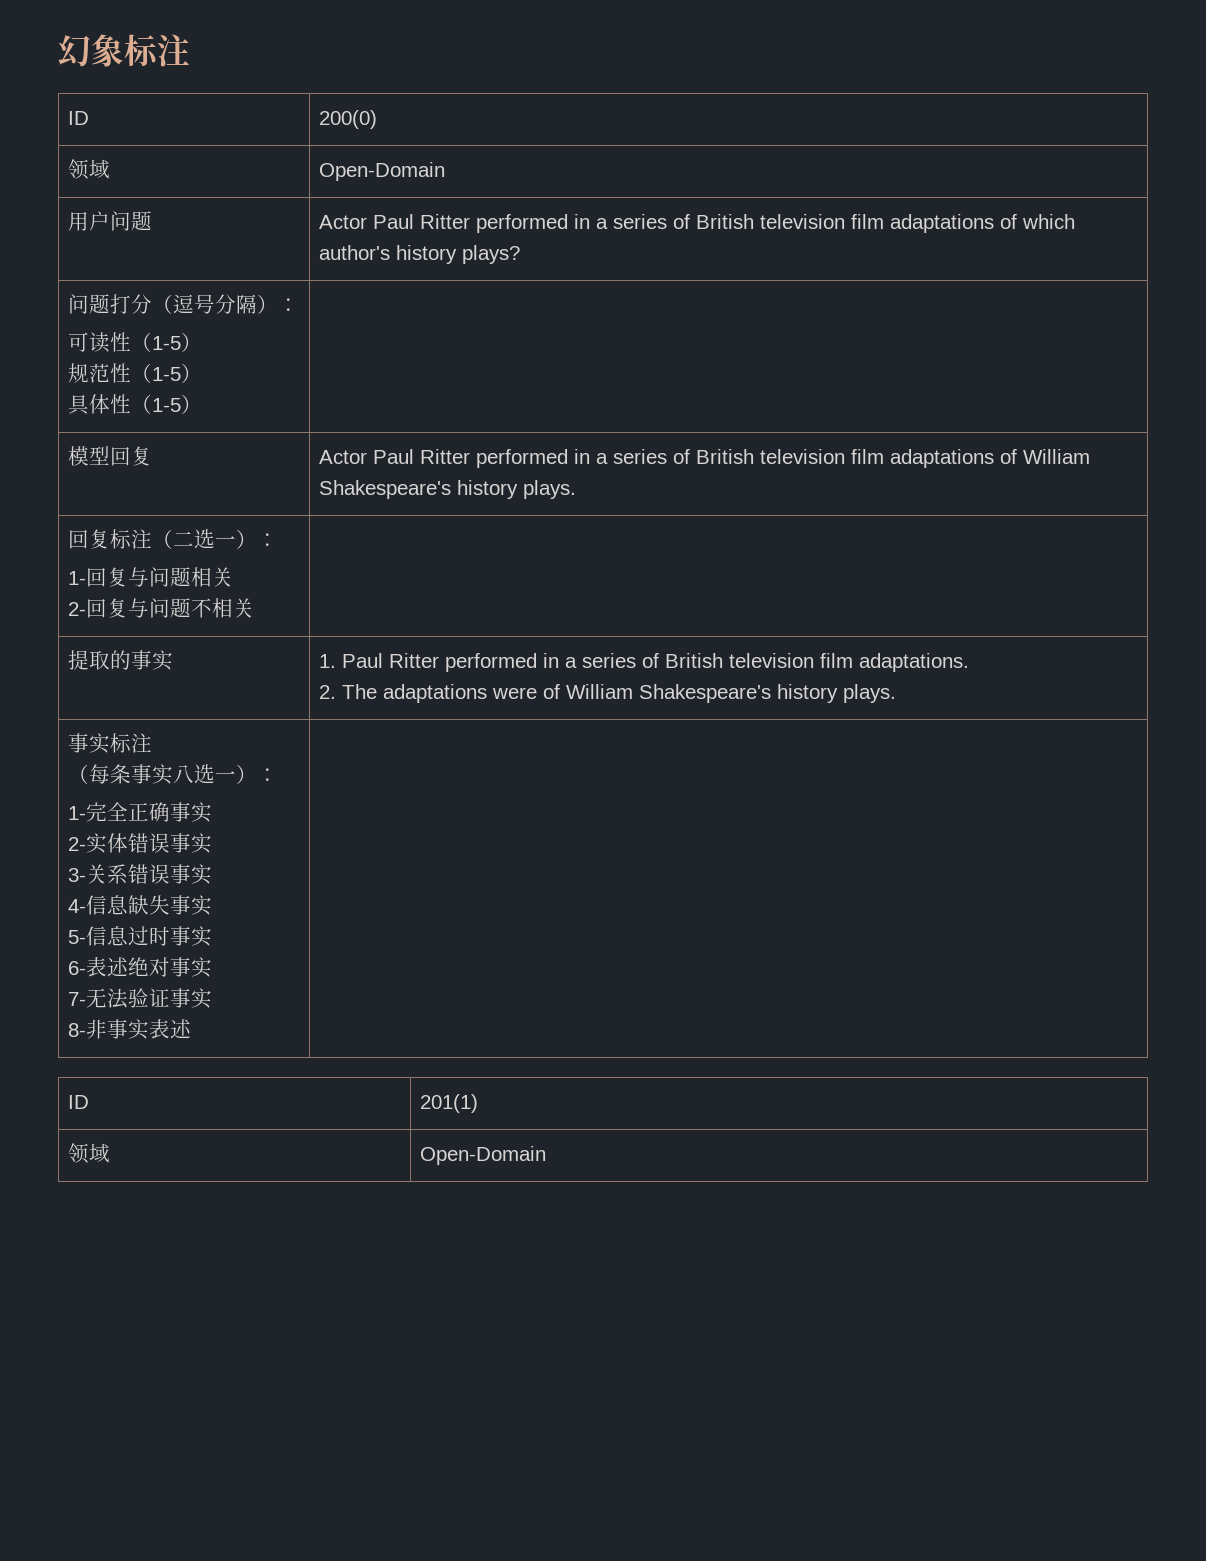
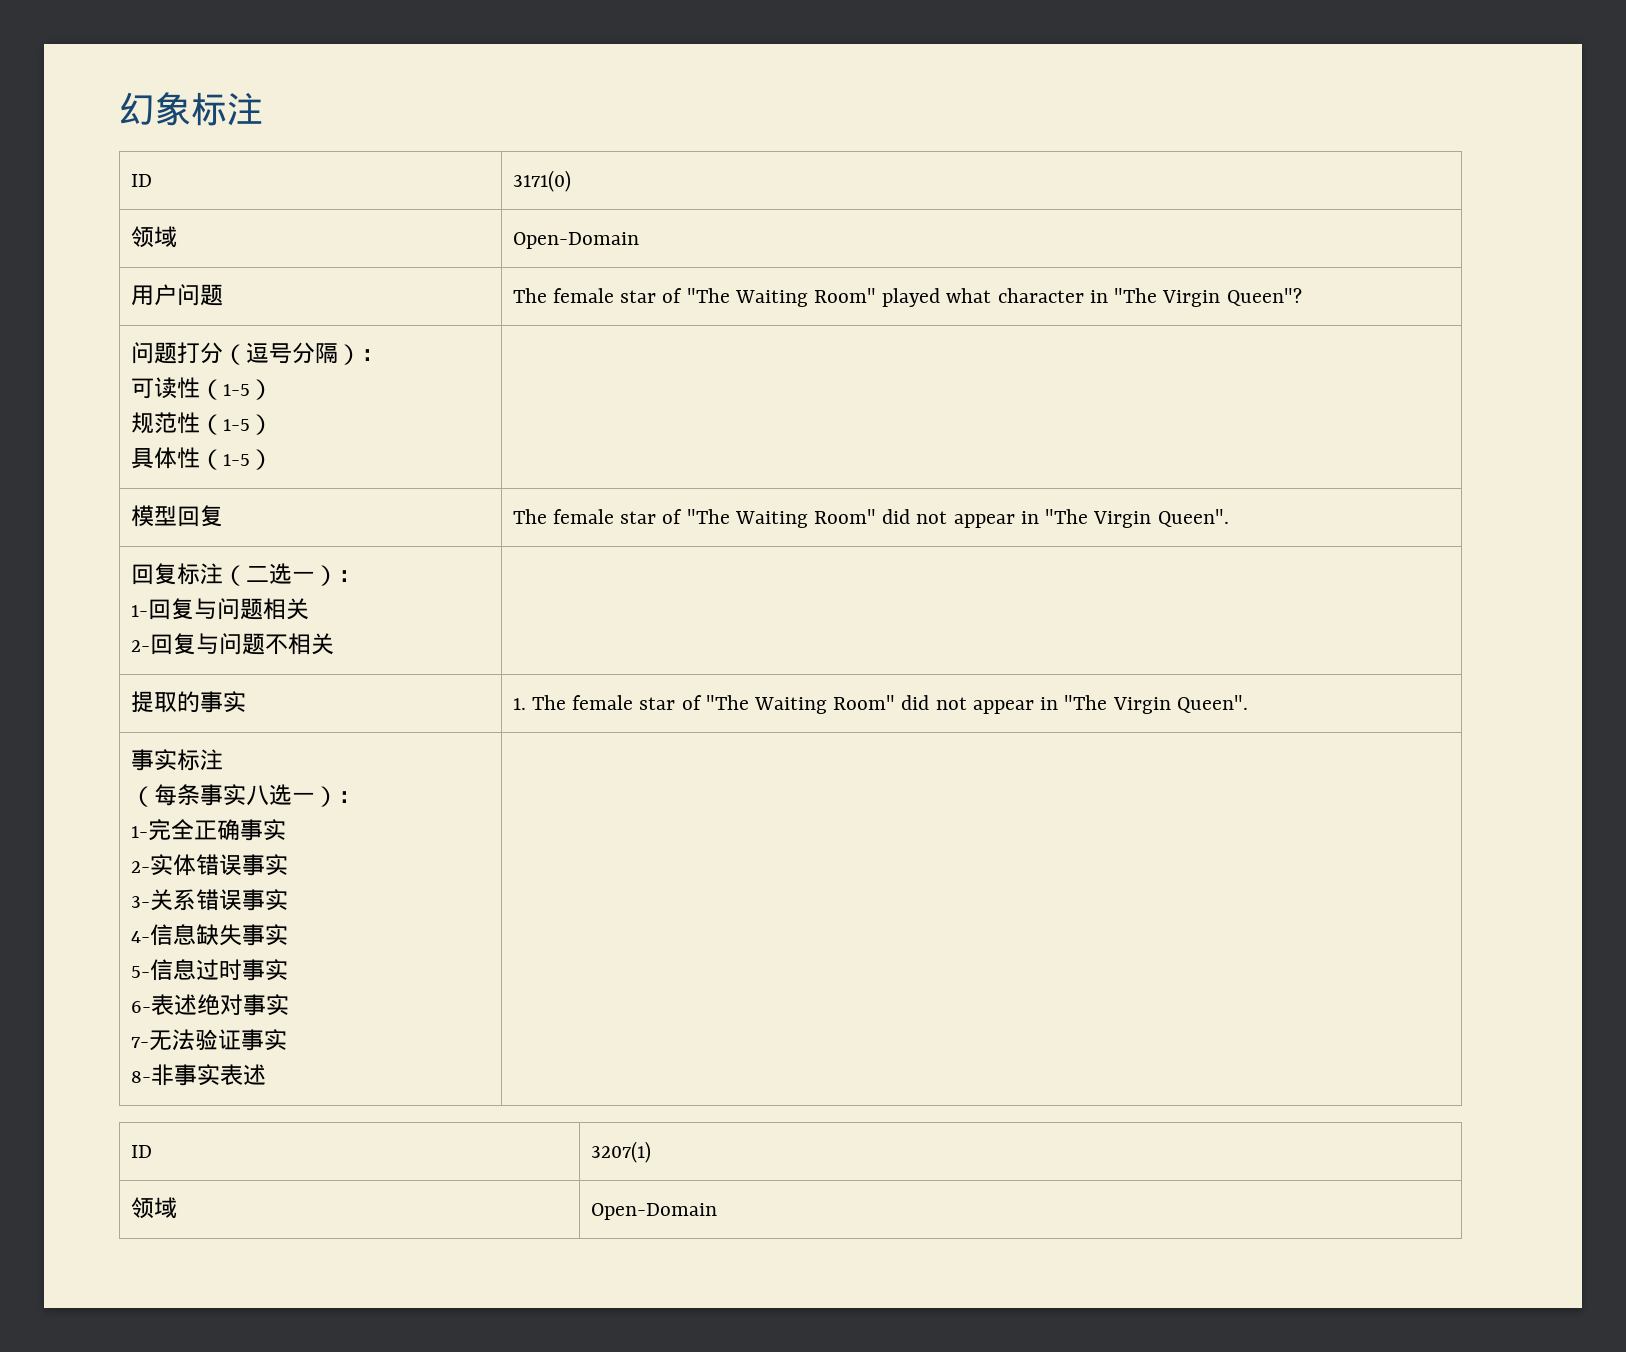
[319,110,378,129] 200(0) -> [512,170,571,192] 3171(0)
[319,214,1076,233] [319,245,521,264] Actor Paul Ritter performed in a series of British television film adaptations of which author's history plays? -> [512,288,1302,307] The female star of "The Waiting Room" played what character in "The Virgin Queen"?
[319,449,1091,468] [319,480,577,499] Actor Paul Ritter performed in a series of British television film adaptations of William Shakespeare's history plays. -> [512,509,1229,528] The female star of "The Waiting Room" did not appear in "The Virgin Queen".
[342,653,970,672] [319,684,897,703] Paul Ritter performed in a series of British television film adaptations. // 2. The adaptations were of William Shakespeare's history plays. -> [531,695,1248,714] The female star of "The Waiting Room" did not appear in "The Virgin Queen".
[420,1094,479,1113] 201(1) -> [590,1141,651,1163] 3207(1)

